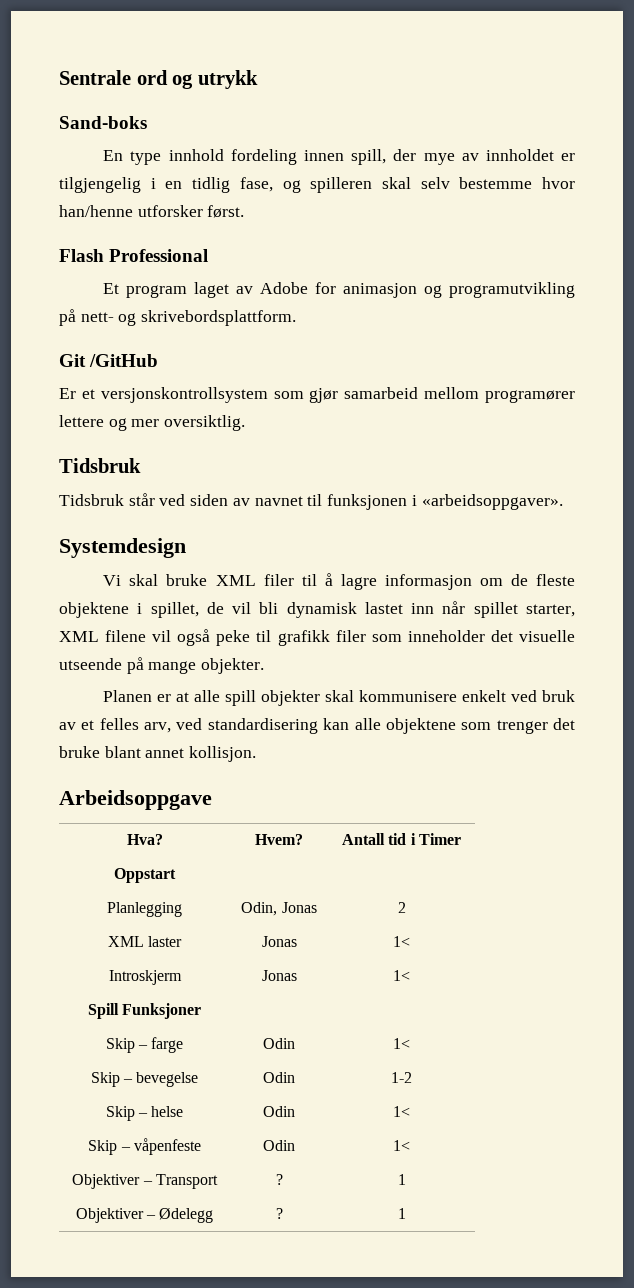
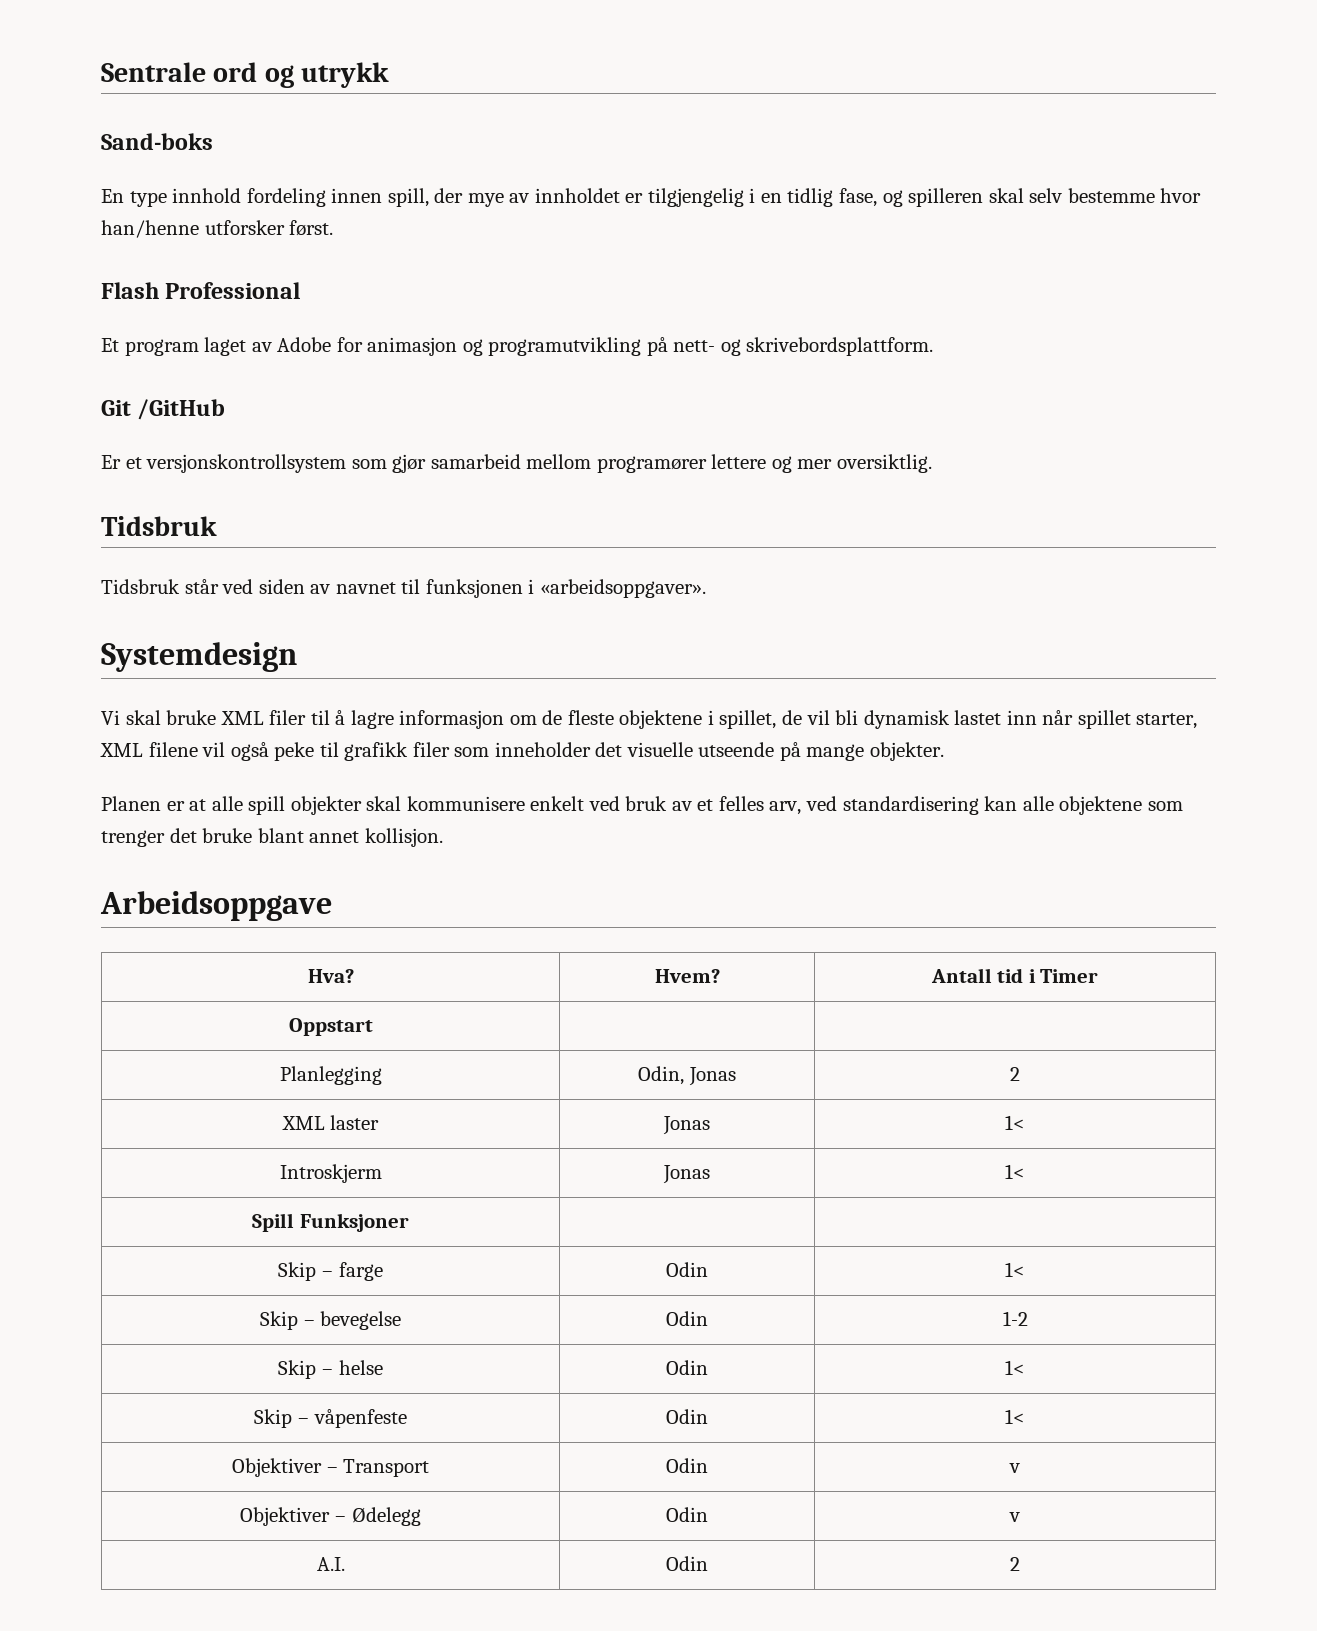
[275,1174,283,1185] [397,1174,406,1185] ? | 1 -> [666,1458,708,1473] [1009,1463,1020,1473] Odin | v
[275,1208,283,1219] [397,1208,406,1219] ? | 1 -> [666,1507,708,1522] [1009,1512,1020,1522] [316,1557,345,1571] [666,1556,708,1571] [1010,1557,1020,1571] Odin | v // A.I. | Odin | 2

